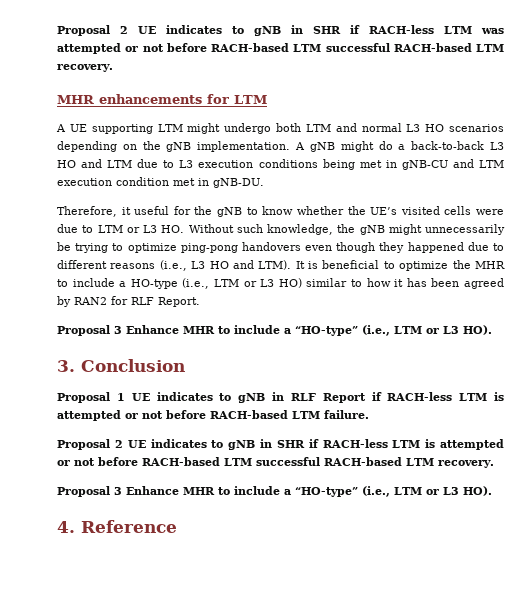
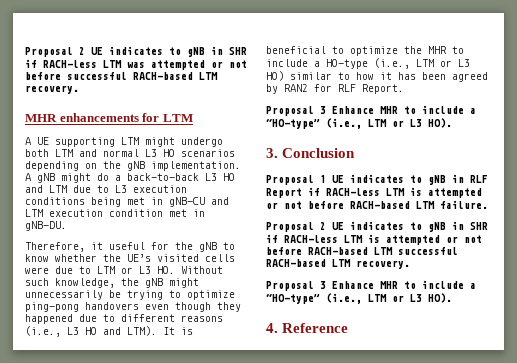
[211,43,322,52] RACH-based LTM -> (61, 76) none

